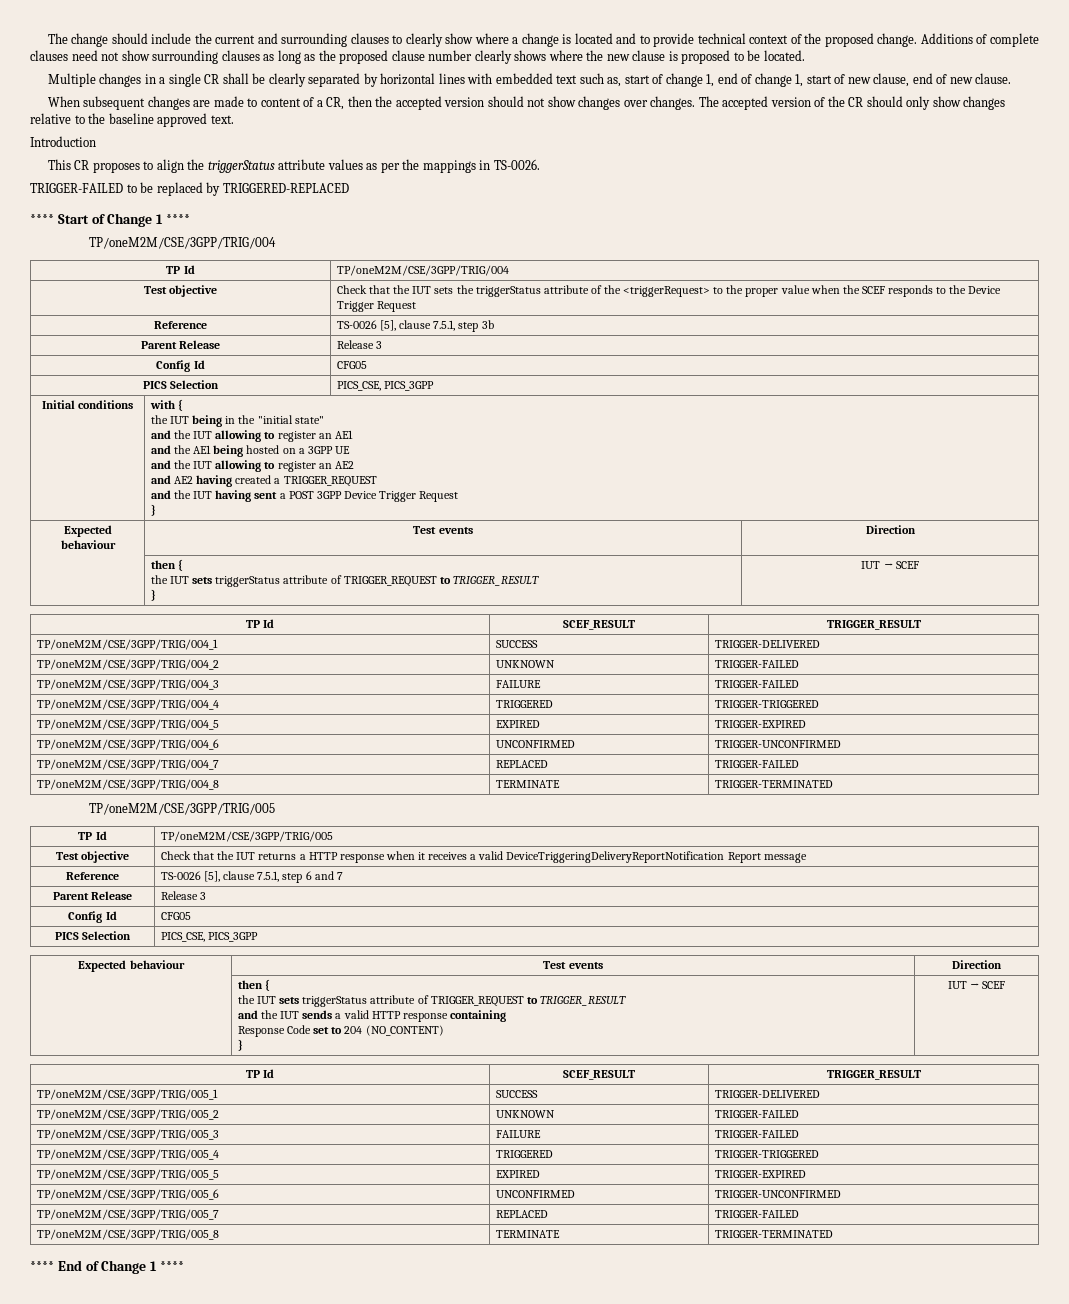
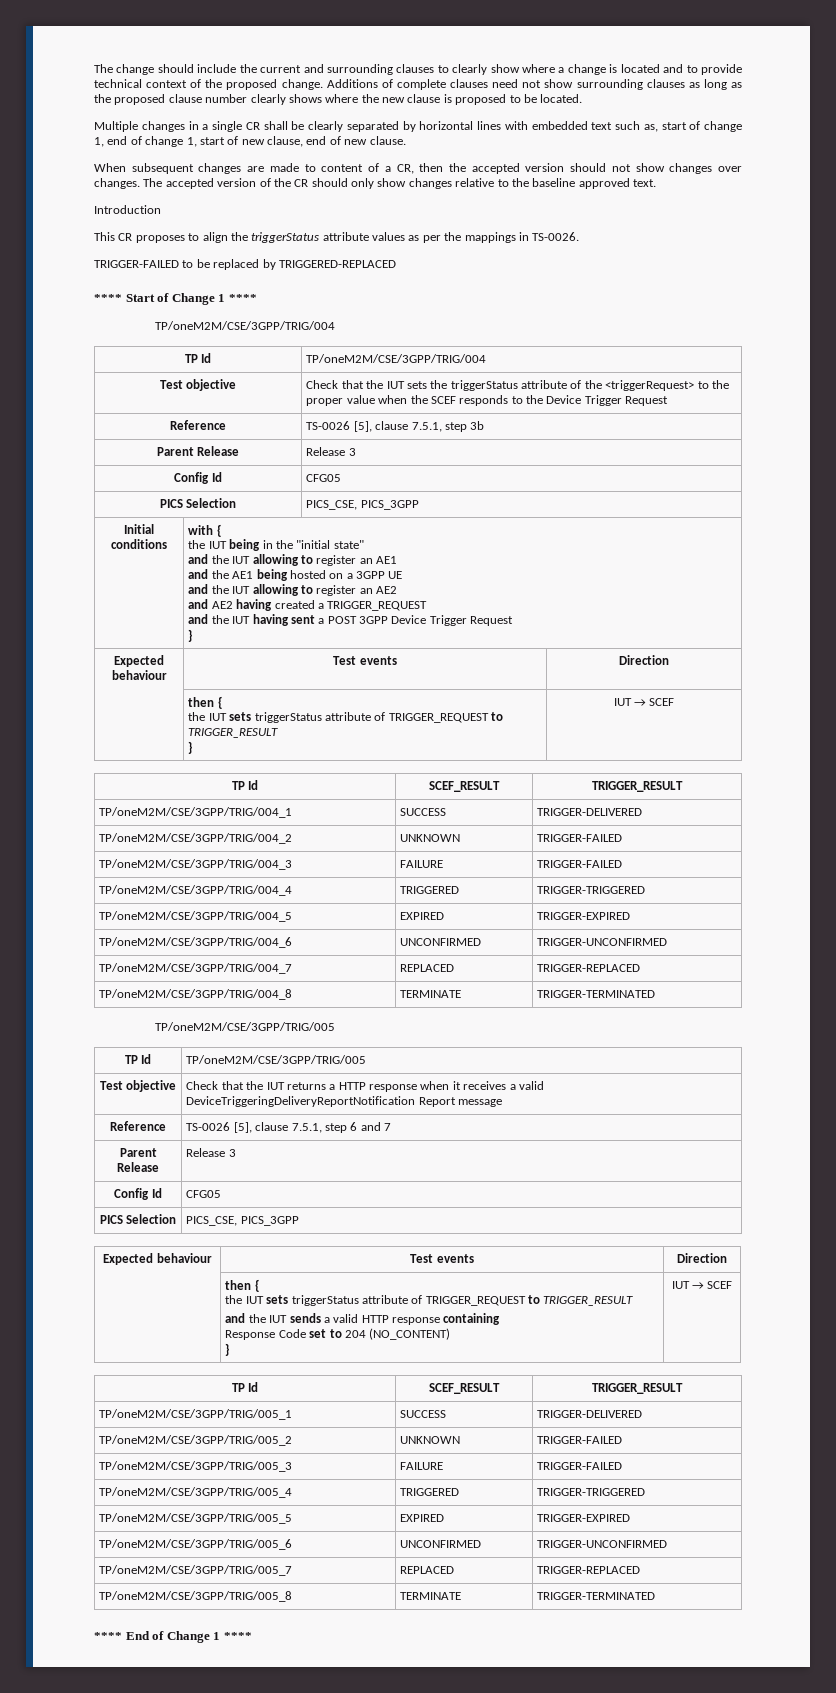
[715,760,800,768] TRIGGER-FAILED -> [537,964,641,972] TRIGGER-REPLACED
[715,1210,800,1218] TRIGGER-FAILED -> [537,1566,641,1574] TRIGGER-REPLACED

